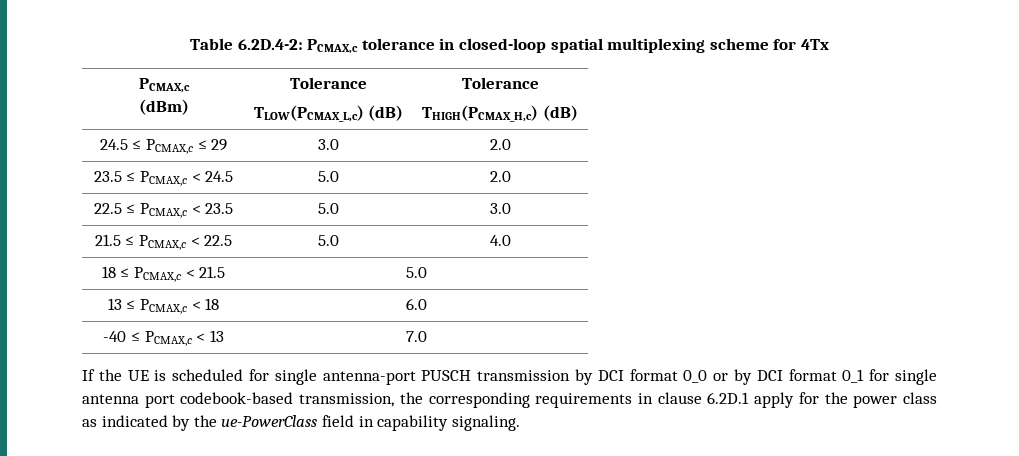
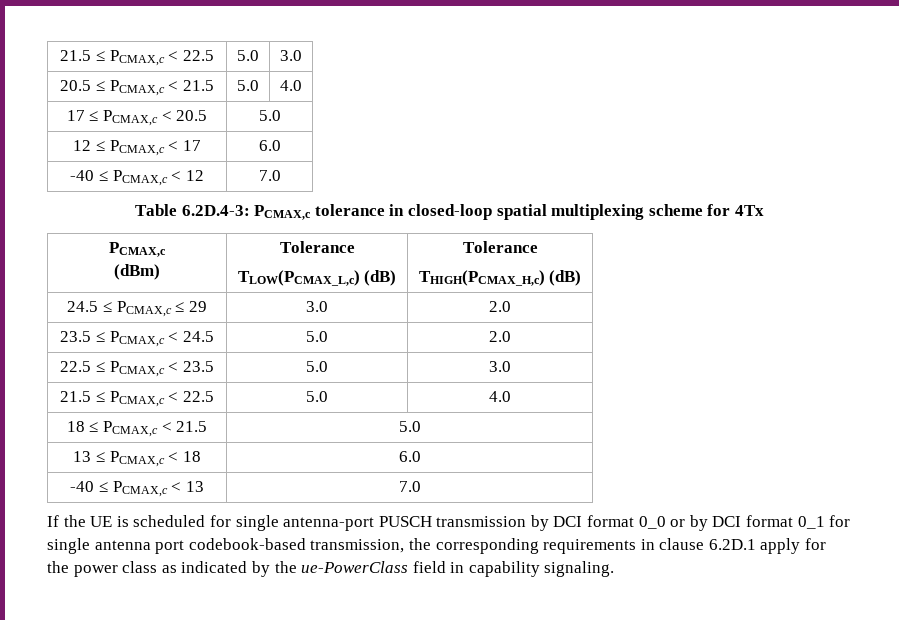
[190,38,303,50] Table 6.2D.4-2: -> [60,50,214,66] [237,50,259,61] [280,50,302,61] [60,80,214,96] [237,80,259,91] [280,80,302,91] [66,110,208,126] [258,110,281,121] [73,140,201,156] [258,140,281,151] [70,170,204,186] [258,170,281,181] [135,204,250,216] 21.5 ≤ PCMAX,c < 22.5 | 5.0 | 3.0 // 20.5 ≤ PCMAX,c < 21.5 | 5.0 | 4.0 // 17 ≤ PCMAX,c < 20.5 | 5.0 // 12 ≤ PCMAX,c < 17 | 6.0 // -40 ≤ PCMAX,c < 12 | 7.0 // Table 6.2D.4-3:

